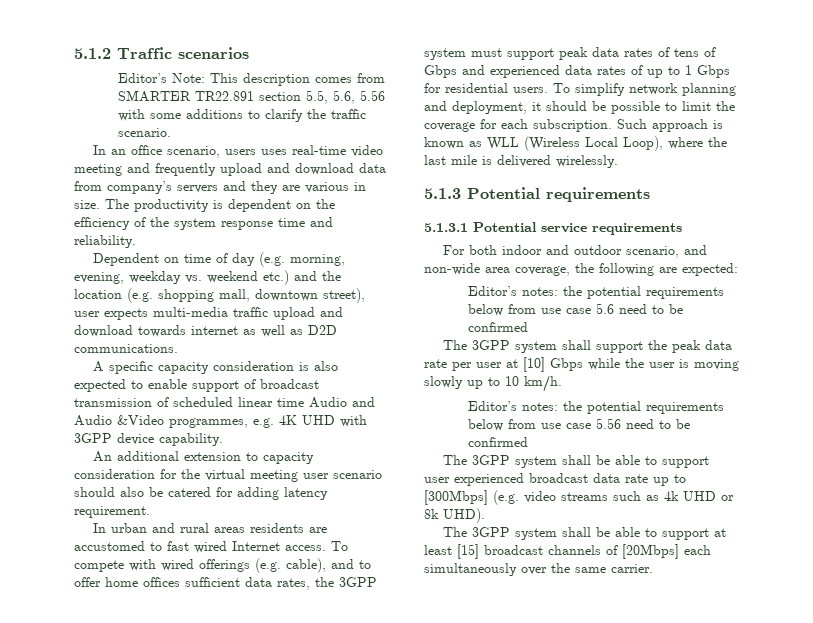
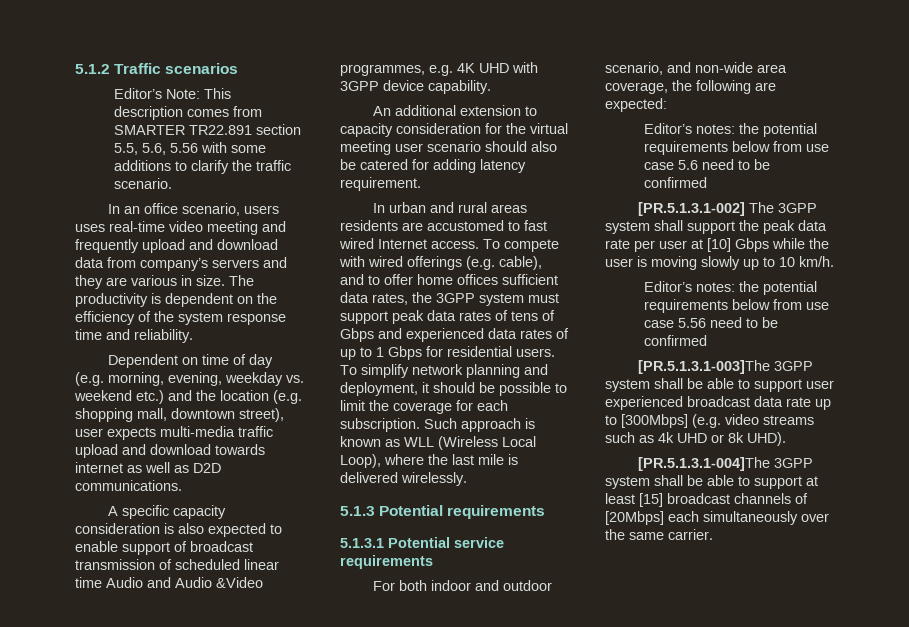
(529, 327) none -> [638,202,746,216] [PR.5.1.3.1-002]
[443,455,468,465] The -> [638,360,771,374] [PR.5.1.3.1-003]The
[443,527,468,537] The -> [638,457,771,471] [PR.5.1.3.1-004]The

